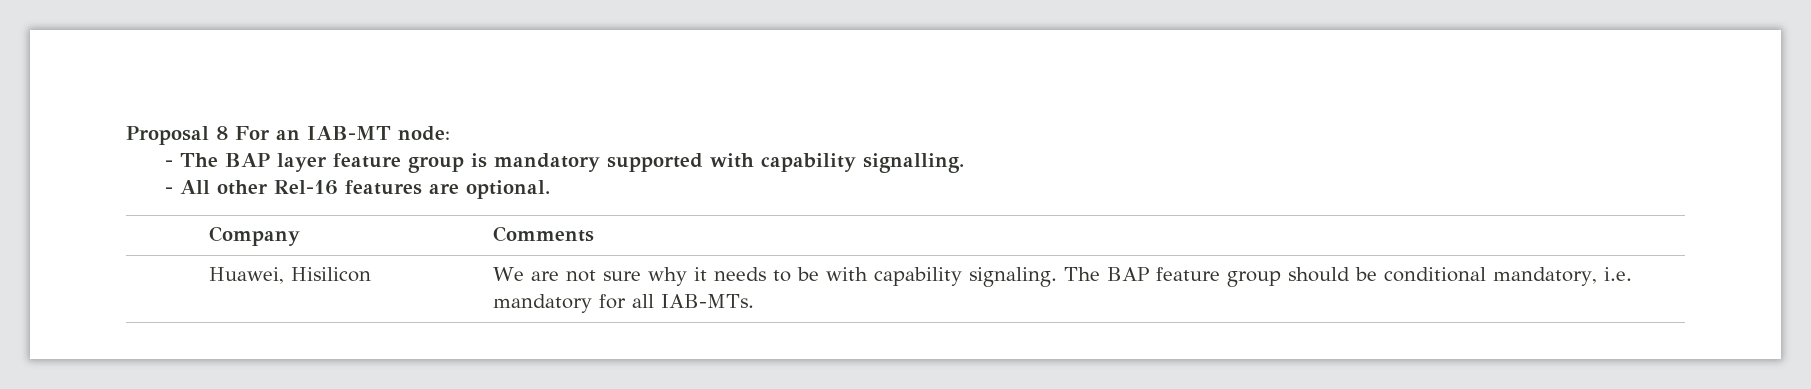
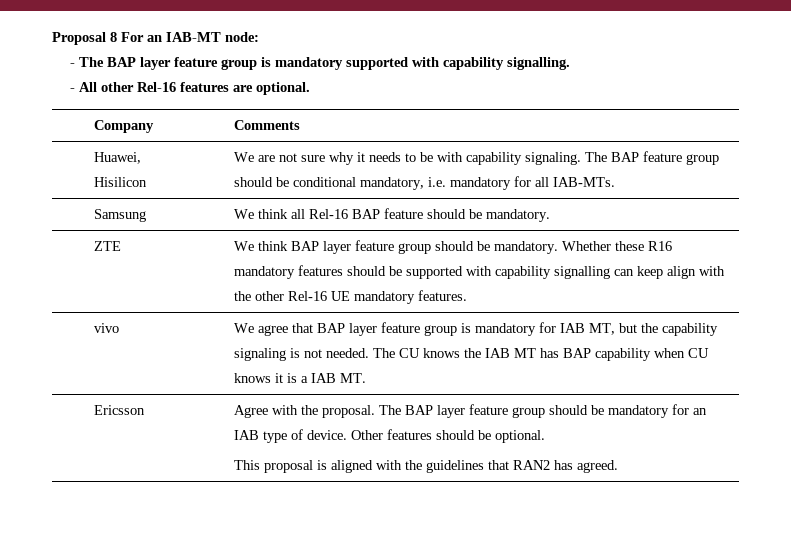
(754, 301) none -> [94,209,147,222] [233,208,550,222] [94,241,122,251] [233,240,672,254] [233,265,725,279] [233,290,467,304] [94,323,120,333] [233,322,718,336] [233,348,709,361] [233,373,366,383] [94,405,146,415] [233,404,707,418] [233,429,545,443] [233,460,618,473] // Samsung | We think all Rel-16 BAP feature should be mandatory. // ZTE | We think BAP layer feature group should be mandatory. Whether these R16 mandatory features should be supported with capability signalling can keep align with the other Rel-16 UE mandatory features. // vivo | We agree that BAP layer feature group is mandatory for IAB MT, but the capability signaling is not needed. The CU knows the IAB MT has BAP capability when CU knows it is a IAB MT. // Ericsson | Agree with the proposal. The BAP layer feature group should be mandatory for an IAB type of device. Other features should be optional. // This proposal is aligned with the guidelines that RAN2 has agreed.

